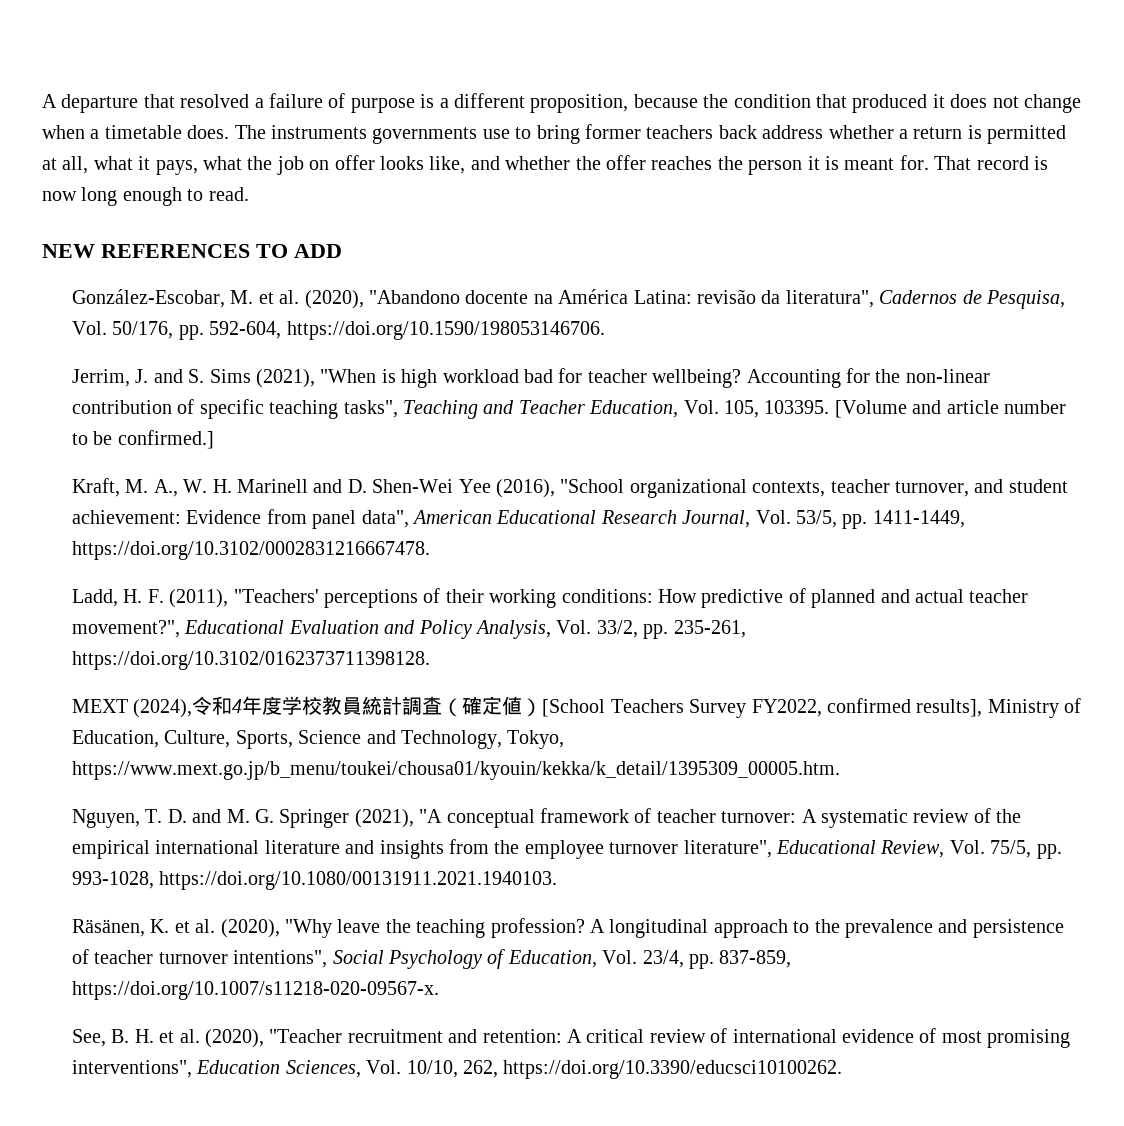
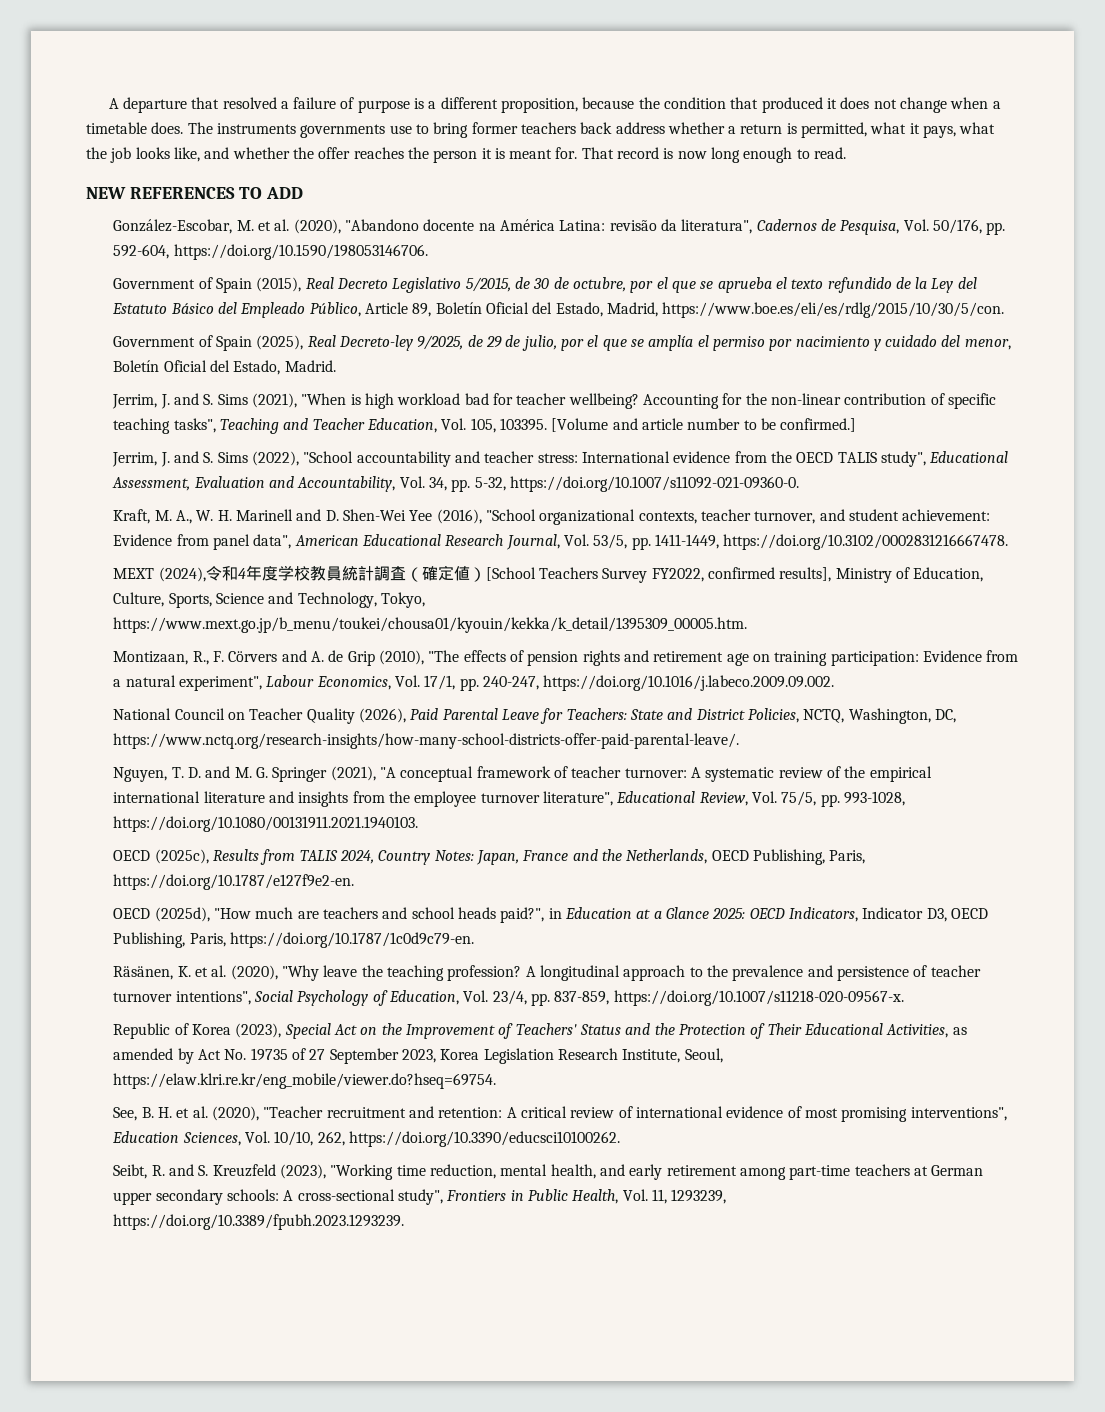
[987,125,1067,144] [42,156,89,174] permitted at all, -> [801,122,868,138] permitted,
[309,155,375,170] on offer -> (132, 155) none
(605, 330) none -> [113,277,977,293] [112,302,1005,318] [113,335,1011,351] [113,360,336,375] // Government of Spain (2015), Real Decreto Legislativo 5/2015, de 30 de octubre, por el que se aprueba el texto refundido de la Ley del Estatuto Básico del Empleado Público, Article 89, Boletín Oficial del Estado, Madrid, https://www.boe.es/eli/es/rdlg/2015/10/30/5/con. // Government of Spain (2025), Real Decreto-ley 9/2025, de 29 de julio, por el que se amplía el permiso por nacimiento y cuidado del menor, Boletín Oficial del Estado, Madrid.
(214, 439) none -> [112,451,1009,467] [112,476,799,492] // Jerrim, J. and S. Sims (2022), "School accountability and teacher stress: International evidence from the OECD TALIS study", Educational Assessment, Evaluation and Accountability, Vol. 34, pp. 5-32, https://doi.org/10.1007/s11092-021-09360-0.
[72,588,1029,608] [72,620,746,639] [72,651,431,670] // Ladd, H. F. (2011), "Teachers' perceptions of their working conditions: How predictive of planned and actual teacher movement?", Educational Evaluation and Policy Analysis, Vol. 33/2, pp. 235-261, https://doi.org/10.3102/0162373711398128. -> (1009, 542) none
(841, 770) none -> [113,650,1019,666] [113,675,835,691] [113,708,956,724] [113,733,740,749] // Montizaan, R., F. Cörvers and A. de Grip (2010), "The effects of pension rights and retirement age on training participation: Evidence from a natural experiment", Labour Economics, Vol. 17/1, pp. 240-247, https://doi.org/10.1016/j.labeco.2009.09.002. // National Council on Teacher Quality (2026), Paid Parental Leave for Teachers: State and District Policies, NCTQ, Washington, DC, https://www.nctq.org/research-insights/how-many-school-districts-offer-paid-parental-leave/.
(558, 880) none -> [113,849,866,865] [113,874,355,890] [113,907,988,923] [113,932,475,948] // OECD (2025c), Results from TALIS 2024, Country Notes: Japan, France and the Netherlands, OECD Publishing, Paris, https://doi.org/10.1787/e127f9e2-en. // OECD (2025d), "How much are teachers and school heads paid?", in Education at a Glance 2025: OECD Indicators, Indicator D3, OECD Publishing, Paris, https://doi.org/10.1787/1c0d9c79-en.
(440, 990) none -> [113,1023,967,1039] [113,1048,723,1064] [113,1073,497,1089] // Republic of Korea (2023), Special Act on the Improvement of Teachers' Status and the Protection of Their Educational Activities, as amended by Act No. 19735 of 27 September 2023, Korea Legislation Research Institute, Seoul, https://elaw.klri.re.kr/eng_mobile/viewer.do?hseq=69754.
(843, 1069) none -> [113,1164,984,1180] [113,1189,727,1205] [113,1214,405,1230] // Seibt, R. and S. Kreuzfeld (2023), "Working time reduction, mental health, and early retirement among part-time teachers at German upper secondary schools: A cross-sectional study", Frontiers in Public Health, Vol. 11, 1293239, https://doi.org/10.3389/fpubh.2023.1293239.

